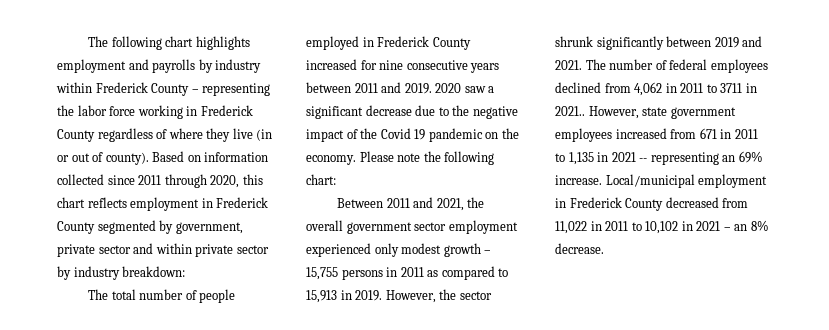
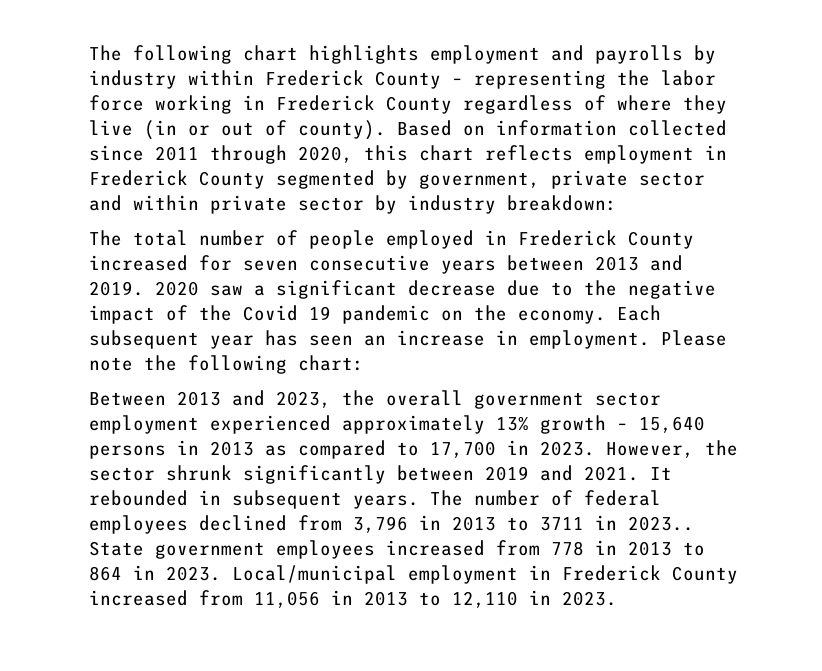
[379,60,404,70] nine -> [243,260,298,271] seven
[354,83,378,93] 2011 -> [595,256,639,271] 2013
(356, 160) none -> [617,305,661,321] [89,330,650,349] Each subsequent year has seen an increase in employment.
[386,197,464,211] 2011 and 2021, -> [177,390,331,408] 2013 and 2023,
[374,243,442,257] only modest -> [342,415,529,434] approximately 13%
[306,267,338,280] 15,755 -> [639,416,705,433] 15,640
[400,267,424,277] 2011 -> [210,441,254,456] 2013
[306,290,383,303] 15,913 in 2019. -> [430,440,595,458] 17,700 in 2023.
(582, 65) none -> [650,467,672,480] [89,490,419,509] It rebounded in subsequent years.
[634,82,757,96] [555,106,736,119] [555,128,758,142] [555,151,763,165] [555,175,602,185] 4,062 in 2011 to 3711 in 2021.. However, state government employees increased from 671 in 2011 to 1,135 in 2021 -- representing an 69% increase. -> [353,515,694,533] [89,540,705,559] [89,565,221,581] 3,796 in 2013 to 3711 in 2023.. State government employees increased from 778 in 2013 to 864 in 2023.
[665,197,749,208] [555,220,769,234] [555,243,604,254] decreased from 11,022 in 2011 to 10,102 in 2021 – an 8% decrease. -> [89,590,617,608] increased from 11,056 in 2013 to 12,110 in 2023.

